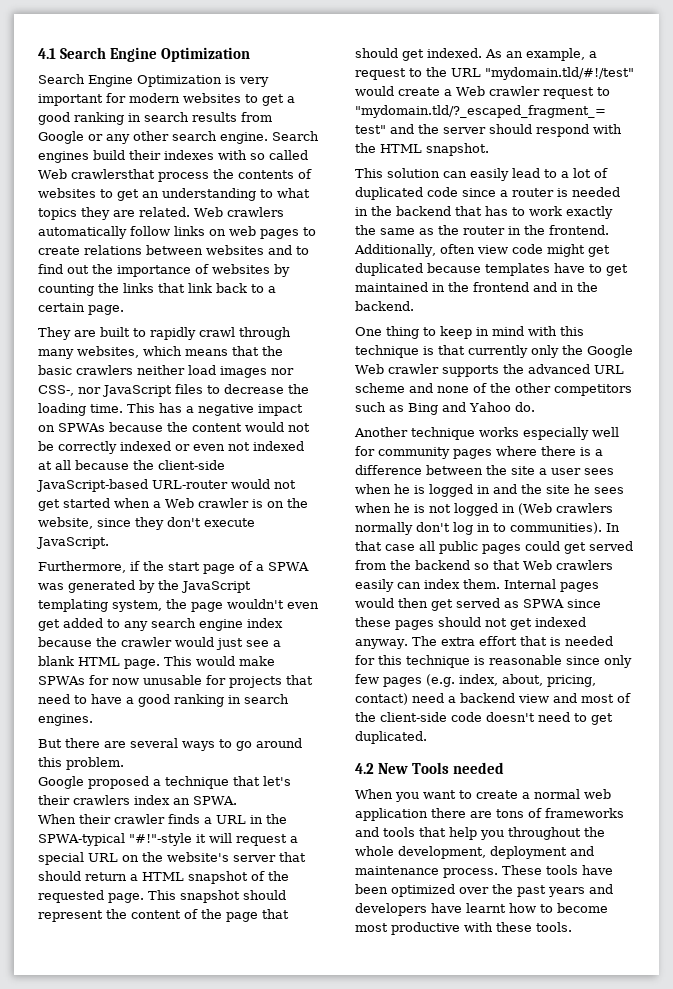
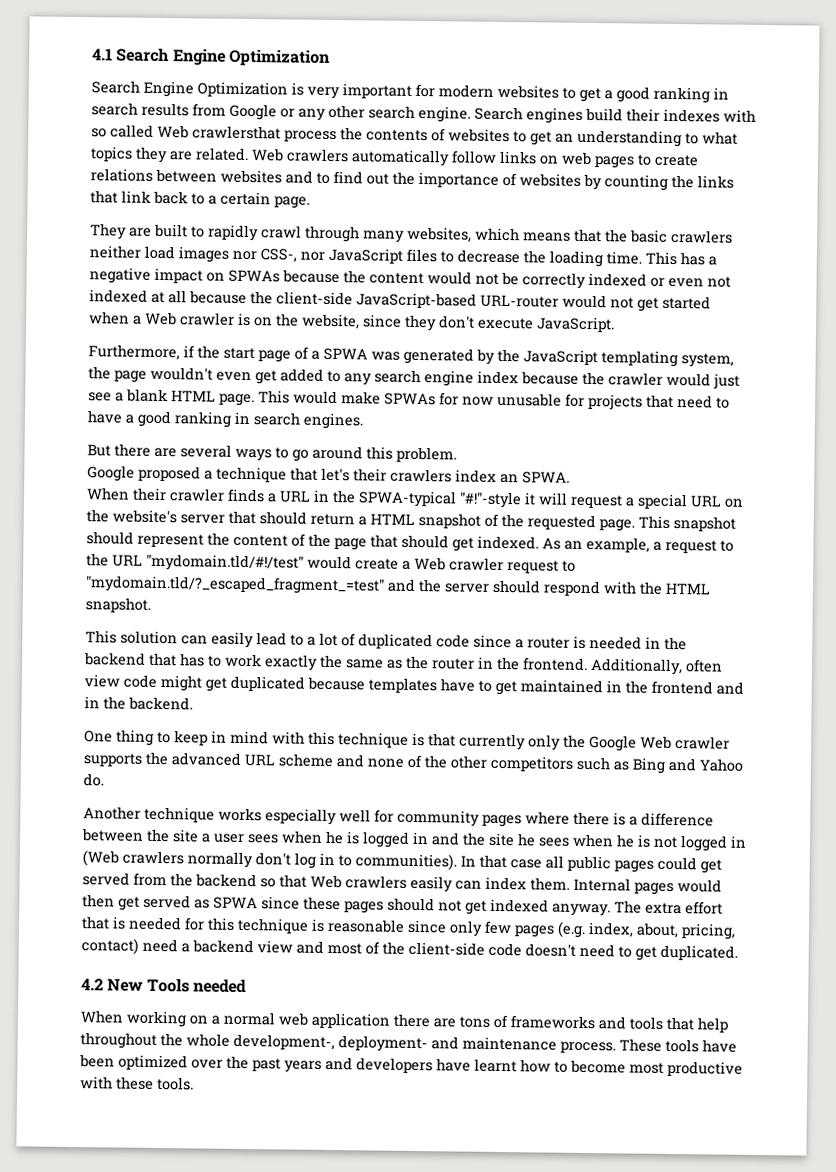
[395,790,518,802] you want to create -> [126,1010,208,1028] working on
[480,830,504,840] you -> (728, 1025) none
[398,846,567,859] development, deployment -> [233,1033,428,1053] development-, deployment-

